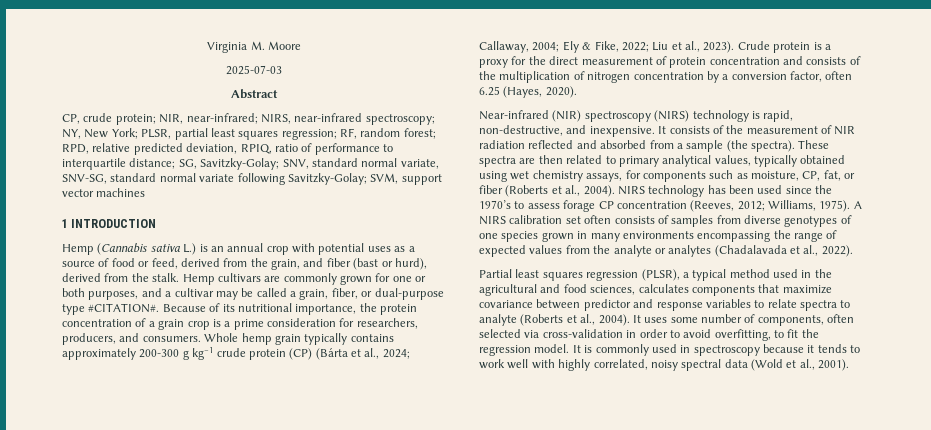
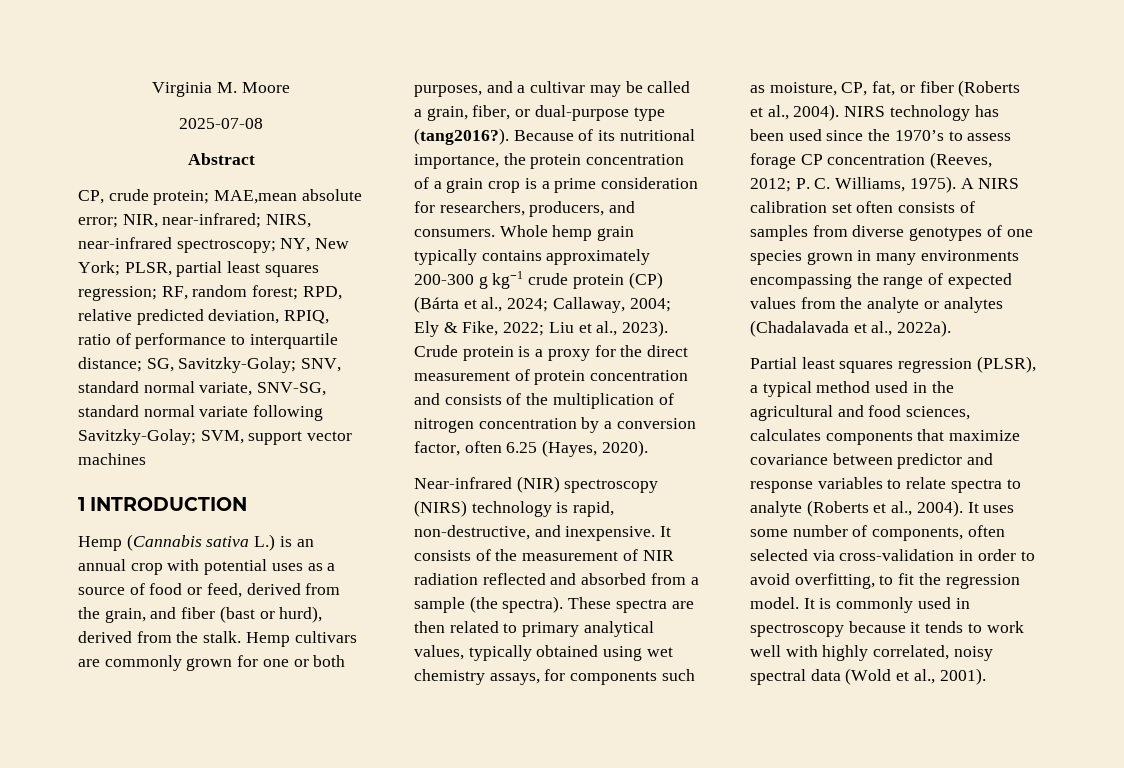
[226,65,282,75] 2025-07-03 -> [179,118,263,129] 2025-07-08
(156, 119) none -> [214,189,362,204] [78,217,118,228] MAE,mean absolute error;
[88,303,160,313] #CITATION#. -> [414,128,509,145] (tang2016?).
(765, 206) none -> [795,178,831,189] P. C.
[821,245,853,257] 2022). -> [897,320,952,337] 2022a).

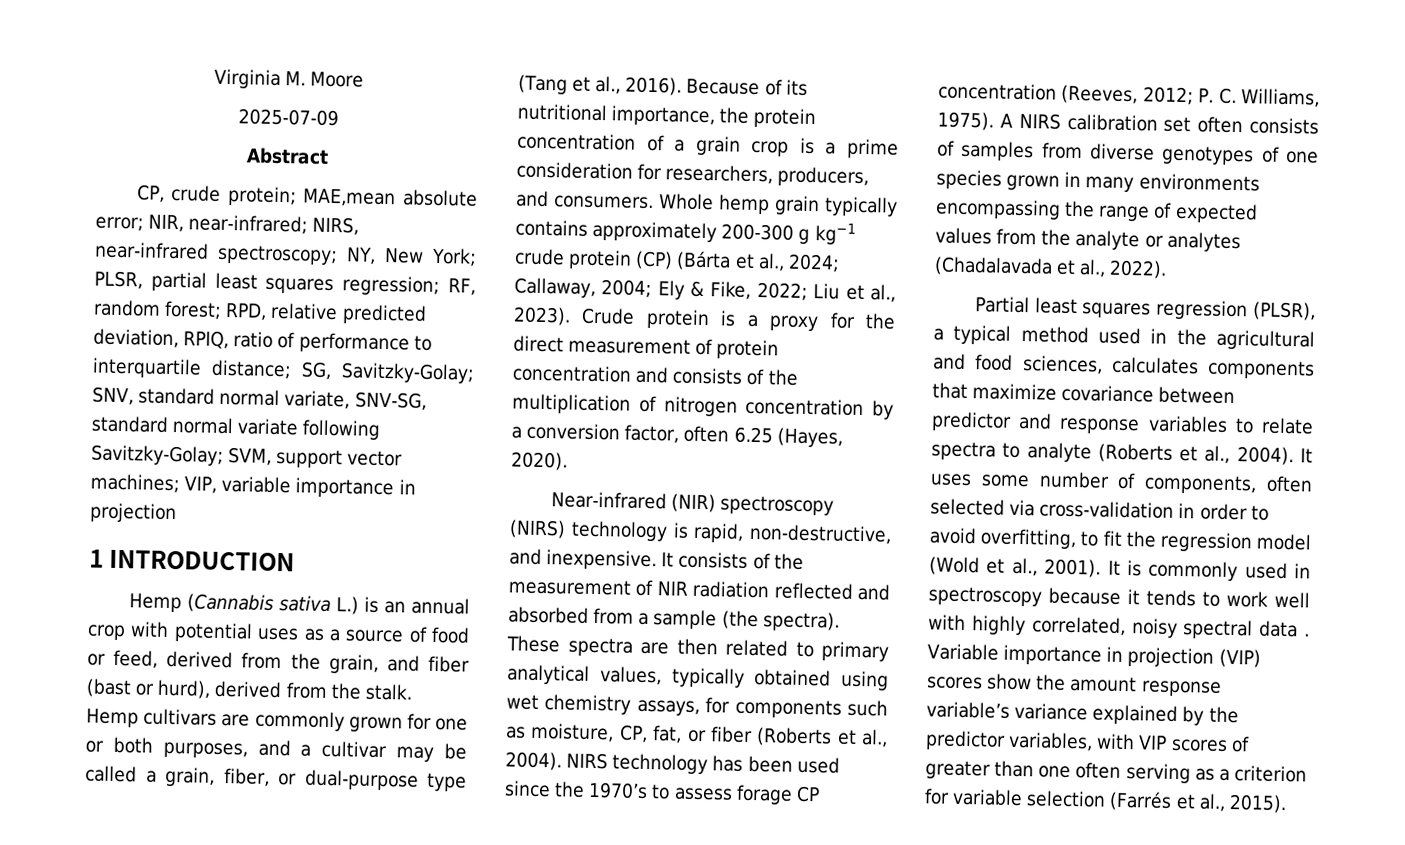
[179,118,263,129] 2025-07-08 -> [237,108,339,127] 2025-07-09
[78,453,146,465] machines -> [90,473,416,499] [90,502,177,524] machines; VIP, variable importance in projection
[414,128,509,145] (tang2016?). -> [518,74,683,96] (Tang et al., 2016).
[897,320,952,337] 2022a). -> [1109,259,1168,279] 2022).
[750,597,799,609] model. -> [1256,533,1311,551] [929,556,1102,578] model (Wold et al., 2001).
[845,668,986,685] (Wold et al., 2001). -> [1304,633,1310,637] [927,643,1261,668] [927,673,1222,697] [926,701,1239,726] [925,730,1250,753] [925,760,1307,784] [924,788,1287,814] . Variable importance in projection (VIP) scores show the amount response variable’s variance explained by the predictor variables, with VIP scores of greater than one often serving as a criterion for variable selection (Farrés et al., 2015).

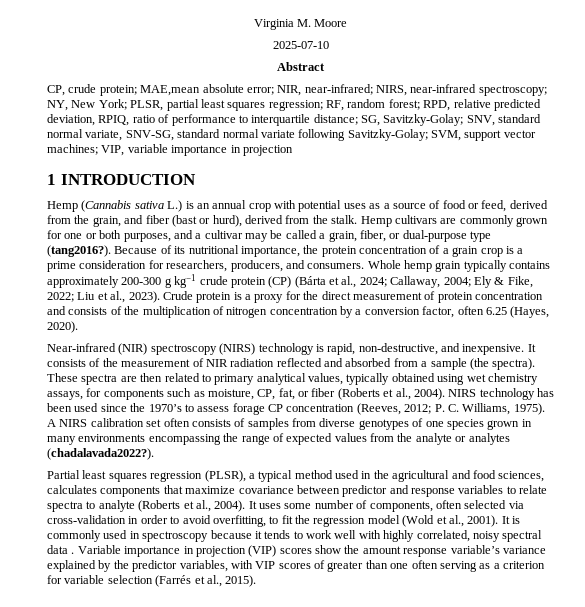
[237,108,339,127] 2025-07-09 -> [272,41,329,49] 2025-07-10
[518,74,683,96] (Tang et al., 2016). -> [47,245,111,257] (tang2016?).
[934,256,1168,279] (Chadalavada et al., 2022). -> [47,448,154,460] (chadalavada2022?).

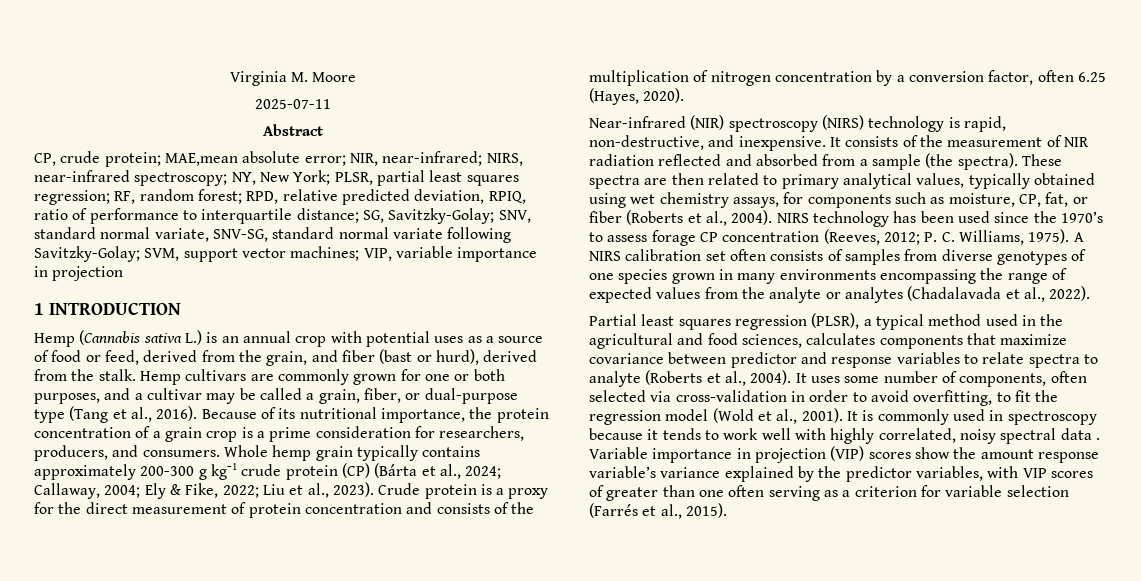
[272,41,329,49] 2025-07-10 -> [255,99,331,109] 2025-07-11
[47,245,111,257] (tang2016?). -> [69,406,198,423] (Tang et al., 2016).
[47,448,154,460] (chadalavada2022?). -> [907,286,1091,302] (Chadalavada et al., 2022).

